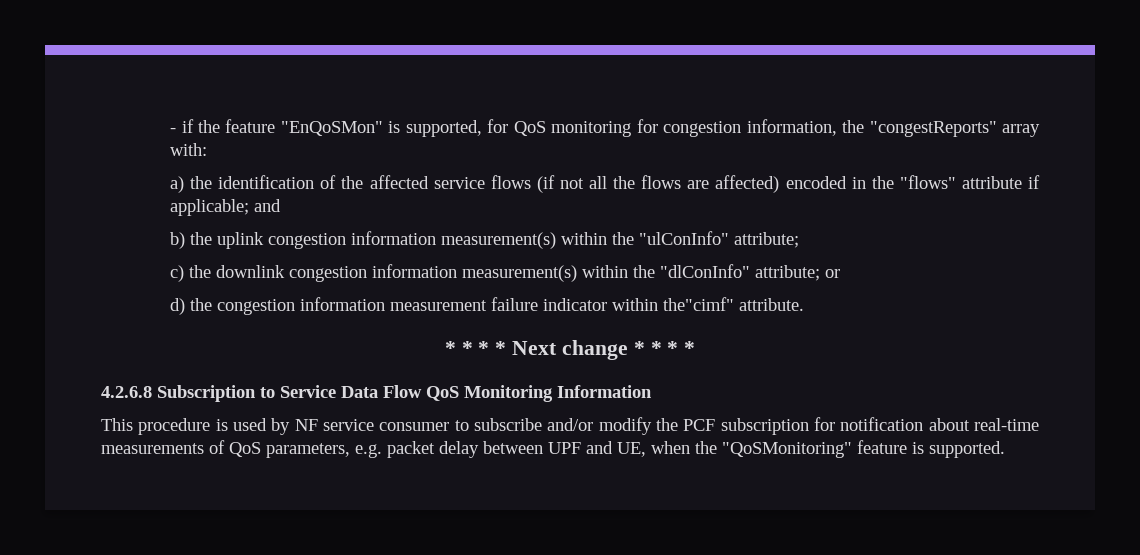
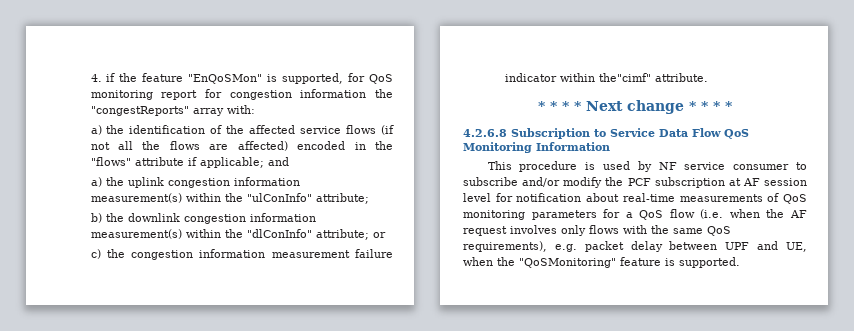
[170,128,177,133] - -> [90,74,102,82] 4.
(632, 129) none -> [161,90,198,100] report
[746,119,837,136] information, -> [300,89,367,98] information
[170,232,186,249] b) -> [90,177,102,187] a)
[170,265,185,282] c) -> [90,213,102,223] b)
[170,298,186,315] d) -> [90,249,101,259] c)
(809, 426) none -> [728,178,807,186] [463,193,491,202] at AF session level
[266,443,350,458] parameters, -> [463,209,807,220] [463,225,731,236] [463,241,547,252] monitoring parameters for a QoS flow (i.e. when the AF request involves only flows with the same QoS requirements),

